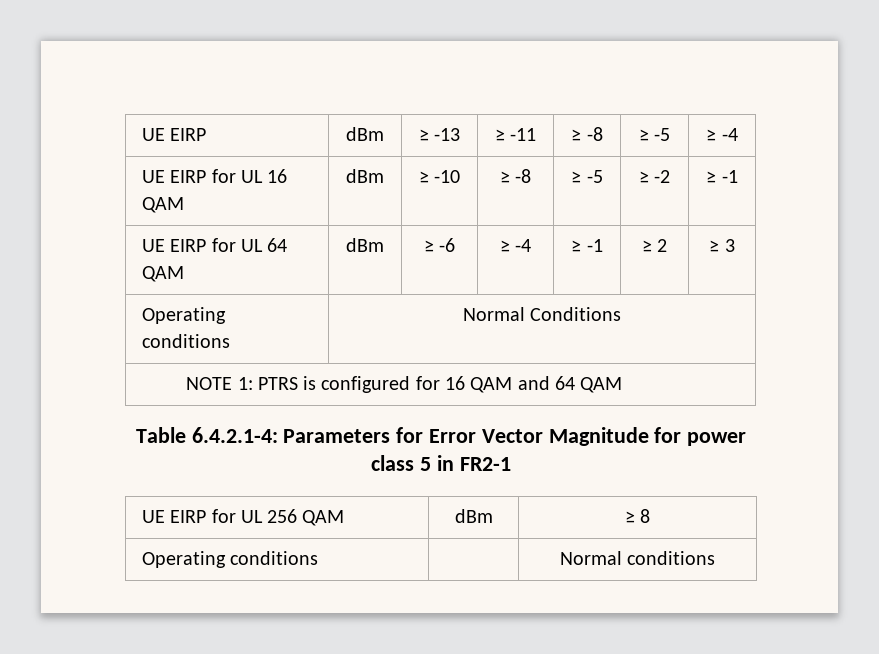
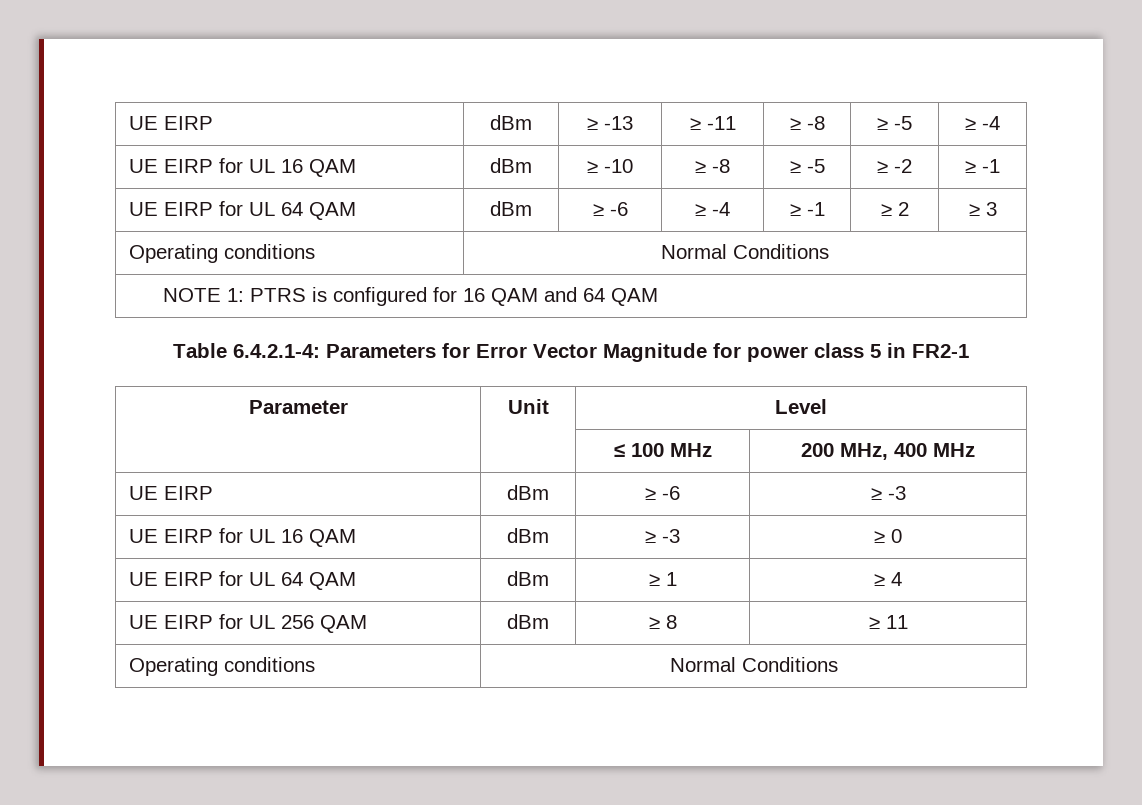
(511, 464) none -> [248,400,348,414] [507,399,549,414] [775,399,827,414] [613,443,712,457] [801,443,975,460] [129,486,214,500] [507,485,549,500] [645,486,680,500] [870,486,906,500] [129,528,357,547] [507,528,549,543] [645,529,680,543] [874,529,902,543] [129,571,357,590] [507,571,549,586] [648,572,677,586] [874,572,902,586] // Parameter | Unit | Level // | | ≤ 100 MHz | 200 MHz, 400 MHz // UE EIRP | dBm | ≥ -6 | ≥ -3 // UE EIRP for UL 16 QAM | dBm | ≥ -3 | ≥ 0 // UE EIRP for UL 64 QAM | dBm | ≥ 1 | ≥ 4
[142,551,319,568] [559,551,716,565] // Operating conditions | | Normal conditions -> [868,615,908,629] [129,657,316,676] [669,657,838,672] | ≥ 11 // Operating conditions | Normal Conditions

